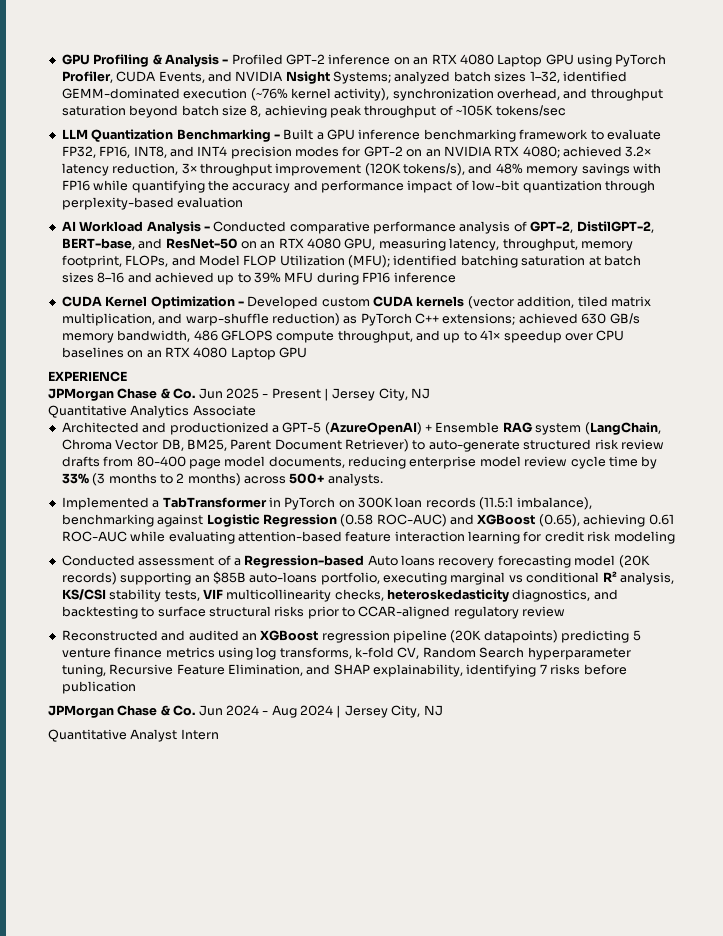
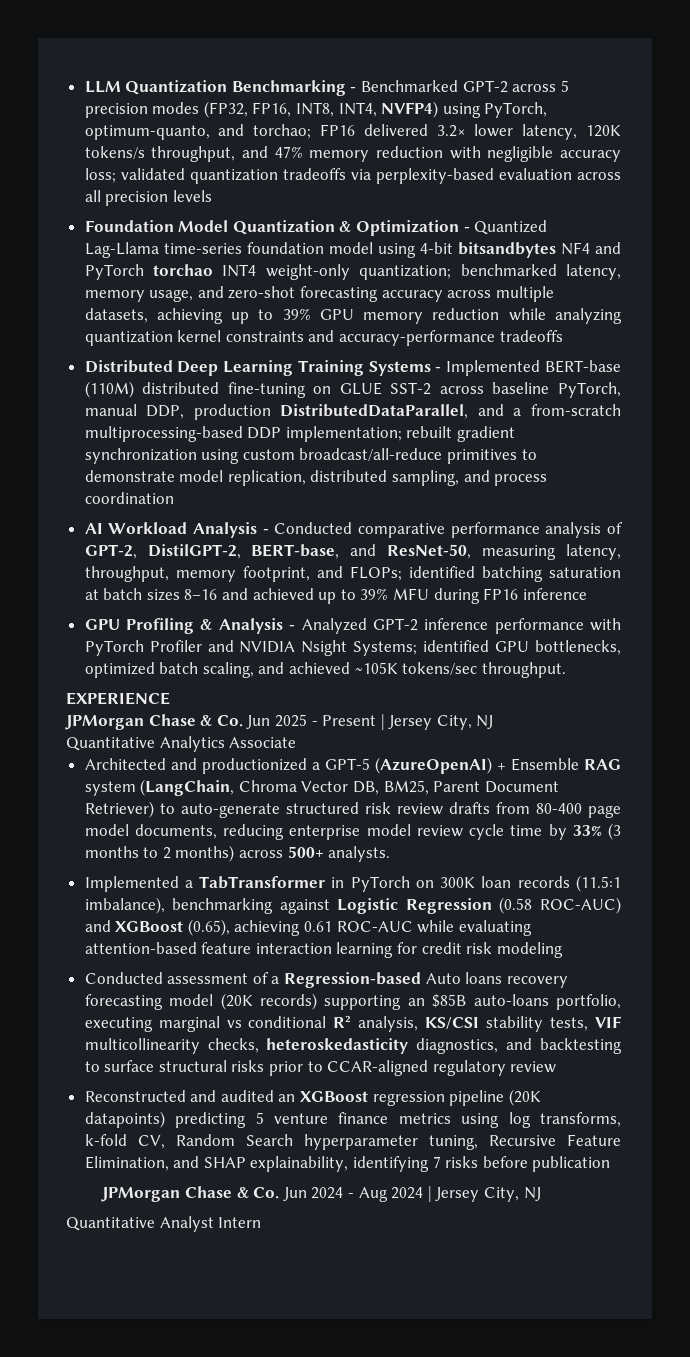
[61,54,667,67] [61,71,627,84] [61,88,663,101] [61,105,566,118] [61,129,661,142] [61,146,652,159] [61,163,661,176] [61,180,655,193] [61,197,244,210] GPU Profiling & Analysis - Profiled GPT-2 inference on an RTX 4080 Laptop GPU using PyTorch Profiler, CUDA Events, and NVIDIA Nsight Systems; analyzed batch sizes 1–32, identified GEMM-dominated execution (~76% kernel activity), synchronization overhead, and throughput saturation beyond batch size 8, achieving peak throughput of ~105K tokens/sec // LLM Quantization Benchmarking - Built a GPU inference benchmarking framework to evaluate FP32, FP16, INT8, and INT4 precision modes for GPT-2 on an NVIDIA RTX 4080; achieved 3.2× latency reduction, 3× throughput improvement (120K tokens/s), and 48% memory savings with FP16 while quantifying the accuracy and performance impact of low-bit quantization through perplexity-based evaluation -> [84,80,569,96] [84,101,548,118] [84,124,621,140] [84,146,621,162] [84,168,621,184] [84,190,212,206] [84,220,548,236] [84,242,621,258] [84,264,621,280] [84,286,554,302] [84,308,622,324] [84,330,563,346] [84,360,621,376] [84,381,621,398] [84,404,621,420] [84,426,516,442] [84,448,537,464] [84,470,548,486] [84,492,174,504] LLM Quantization Benchmarking - Benchmarked GPT-2 across 5 precision modes (FP32, FP16, INT8, INT4, NVFP4) using PyTorch, optimum-quanto, and torchao; FP16 delivered 3.2× lower latency, 120K tokens/s throughput, and 47% memory reduction with negligible accuracy loss; validated quantization tradeoffs via perplexity-based evaluation across all precision levels // Foundation Model Quantization & Optimization - Quantized Lag-Llama time-series foundation model using 4-bit bitsandbytes NF4 and PyTorch torchao INT4 weight-only quantization; benchmarked latency, memory usage, and zero-shot forecasting accuracy across multiple datasets, achieving up to 39% GPU memory reduction while analyzing quantization kernel constraints and accuracy-performance tradeoffs // Distributed Deep Learning Training Systems - Implemented BERT-base (110M) distributed fine-tuning on GLUE SST-2 across baseline PyTorch, manual DDP, production DistributedDataParallel, and a from-scratch multiprocessing-based DDP implementation; rebuilt gradient synchronization using custom broadcast/all-reduce primitives to demonstrate model replication, distributed sampling, and process coordination
[165,238,376,250] ResNet-50 on an RTX 4080 GPU, -> [387,544,472,559] ResNet-50,
[125,255,390,268] FLOPs, and Model FLOP Utilization (MFU); -> [316,566,402,581] and FLOPs;
[61,296,651,309] [61,313,640,326] [61,330,625,343] [61,347,307,360] CUDA Kernel Optimization - Developed custom CUDA kernels (vector addition, tiled matrix multiplication, and warp-shuffle reduction) as PyTorch C++ extensions; achieved 630 GB/s memory bandwidth, 486 GFLOPS compute throughput, and up to 41× speedup over CPU baselines on an RTX 4080 Laptop GPU -> [84,618,621,634] [84,640,621,656] [84,662,566,678] GPU Profiling & Analysis - Analyzed GPT-2 inference performance with PyTorch Profiler and NVIDIA Nsight Systems; identified GPU bottlenecks, optimized batch scaling, and achieved ~105K tokens/sec throughput.

